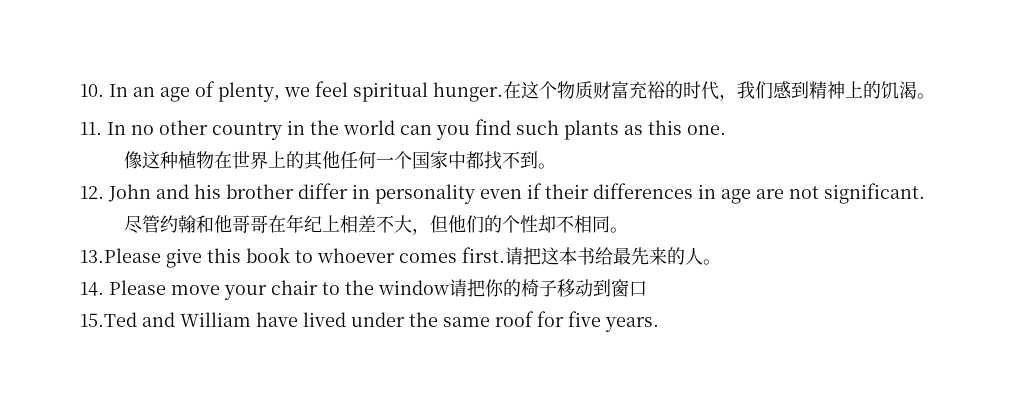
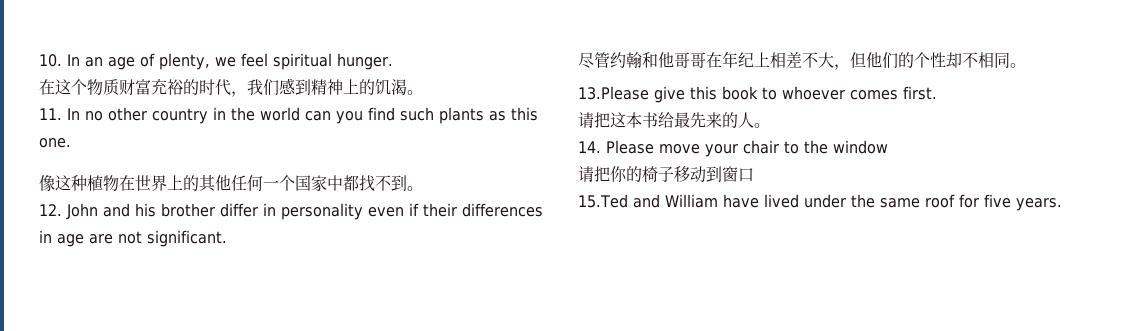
(503, 92) none -> (393, 61) //
(505, 255) none -> (937, 93) //
(449, 287) none -> (888, 147) //

